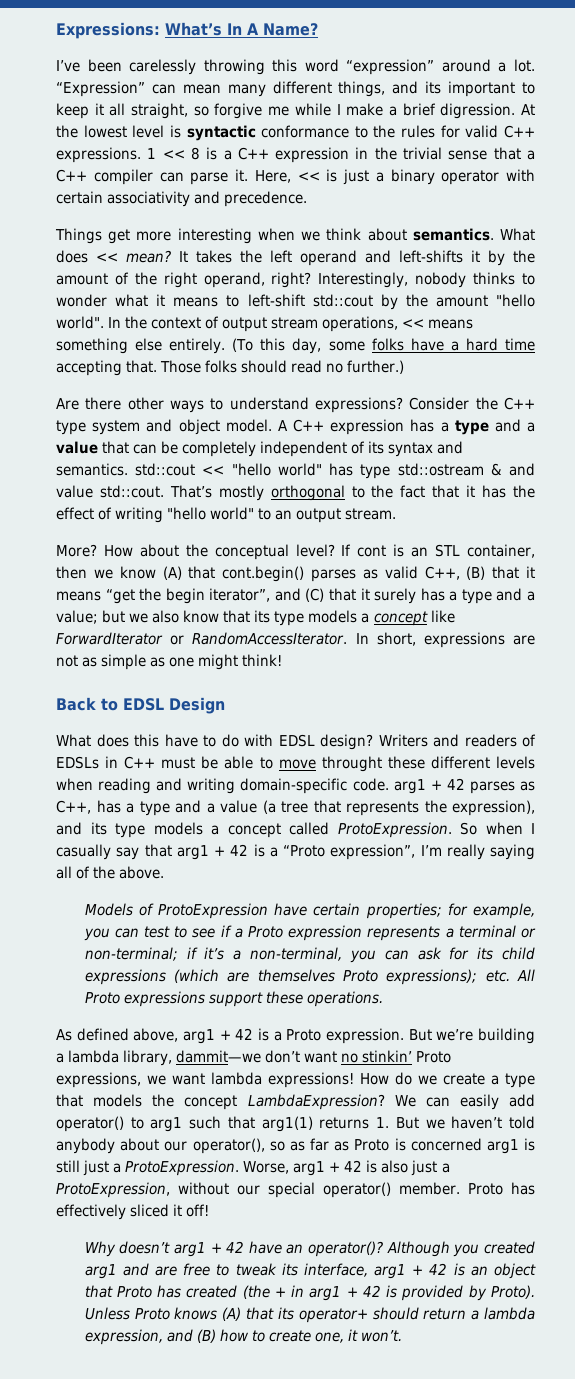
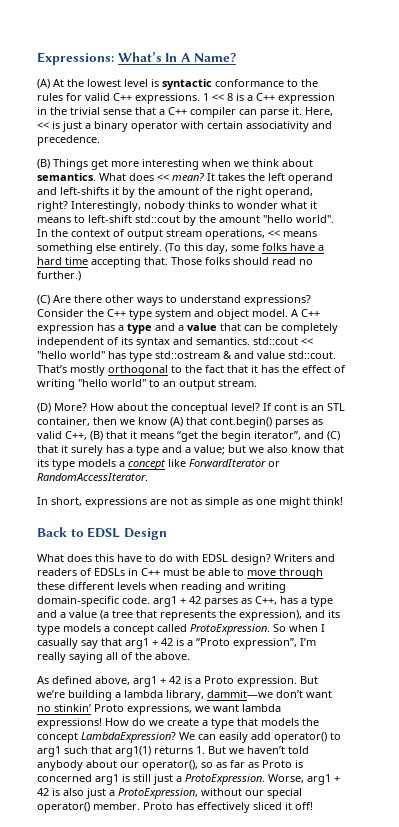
[56,59,535,75] [56,81,536,97] [56,103,516,119] I’ve been carelessly throwing this word “expression” around a lot. “Expression” can mean many different things, and its important to keep it all straight, so forgive me while I make a brief digression. -> [37,79,50,89] (A)
(308, 199) none -> [37,159,50,169] (B)
(405, 367) none -> [37,295,50,305] (C)
(397, 514) none -> [37,403,51,413] (D)
(348, 638) none -> (148, 477) //
[321,756,382,772] throught -> [279,568,323,579] through
[84,903,535,919] [83,925,536,941] [84,947,536,963] [84,969,536,985] [84,991,383,1007] // Models of ProtoExpression have certain properties; for example, you can test to see if a Proto expression represents a terminal or non-terminal; if it’s a non-terminal, you can ask for its child expressions (which are themselves Proto expressions); etc. All Proto expressions support these operations. -> (190, 656) none
[84,1241,535,1257] [84,1263,536,1279] [84,1285,536,1301] [84,1307,536,1323] [84,1329,403,1345] // Why doesn’t arg1 + 42 have an operator()? Although you created arg1 and are free to tweak its interface, arg1 + 42 is an object that Proto has created (the + in arg1 + 42 is provided by Proto). Unless Proto knows (A) that its operator+ should return a lambda expression, and (B) how to create one, it won’t. -> (313, 806) none

